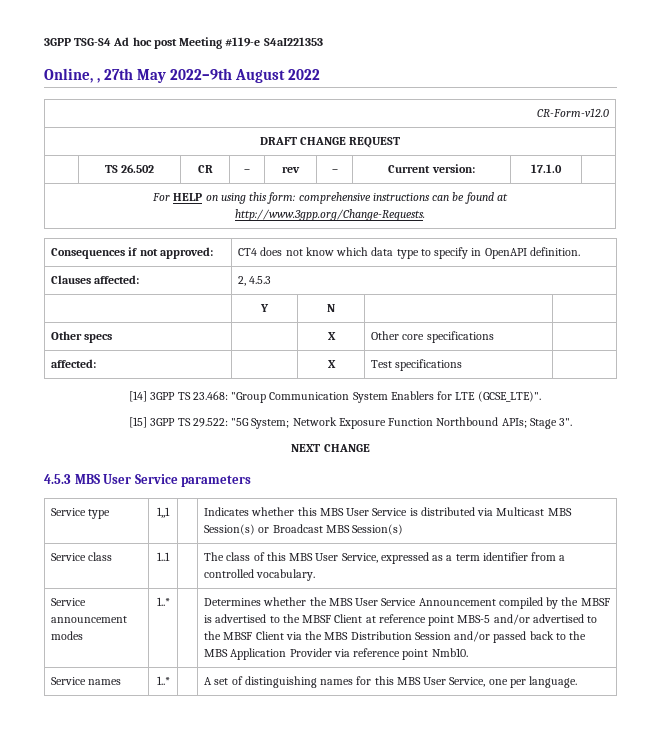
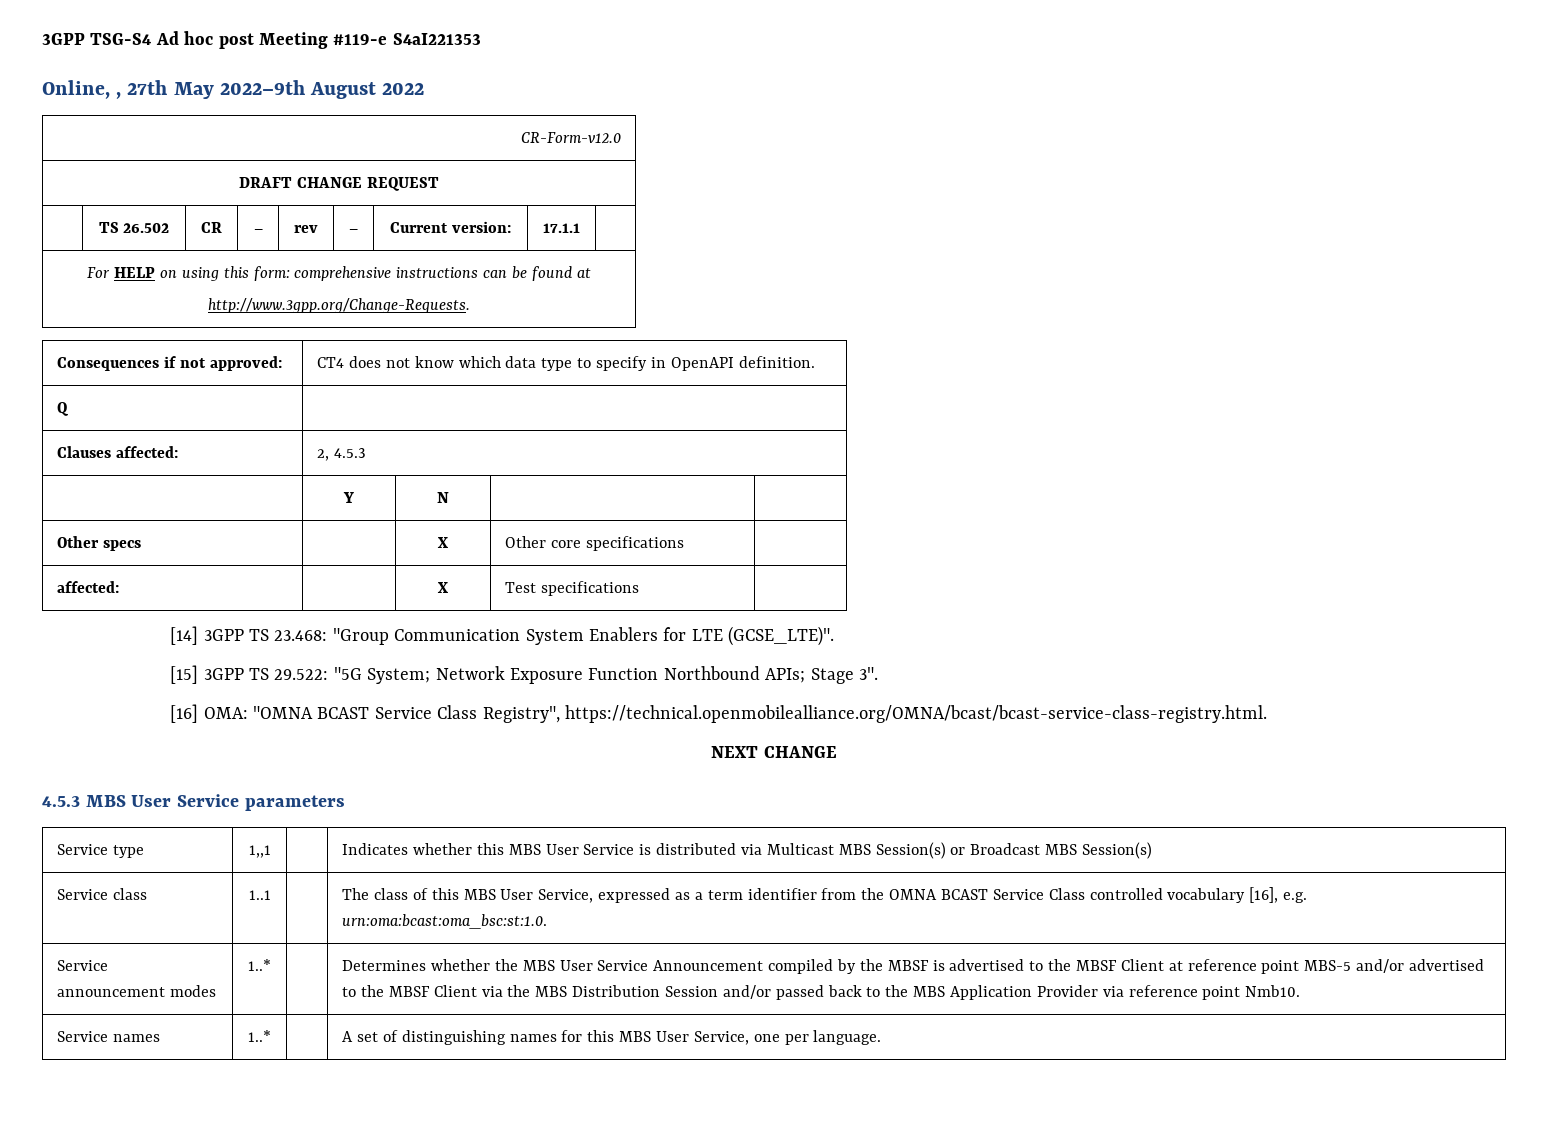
[531,164,562,173] 17.1.0 -> [543,223,580,233] 17.1.1
(580, 251) none -> [57,402,70,416] // Q |
(573, 422) none -> [170,704,1268,723] // [16] OMA: "OMNA BCAST Service Class Registry", https://technical.openmobilealliance.org/OMNA/bcast/bcast-service-class-registry.html.
[559,555,566,561] [204,569,316,581] a controlled vocabulary. -> [861,887,1308,903] [342,914,548,929] the OMNA BCAST Service Class controlled vocabulary [16], e.g. urn:oma:bcast:oma_bsc:st:1.0.

